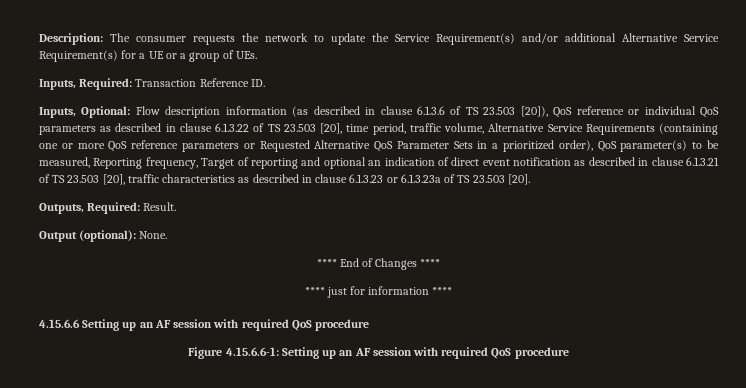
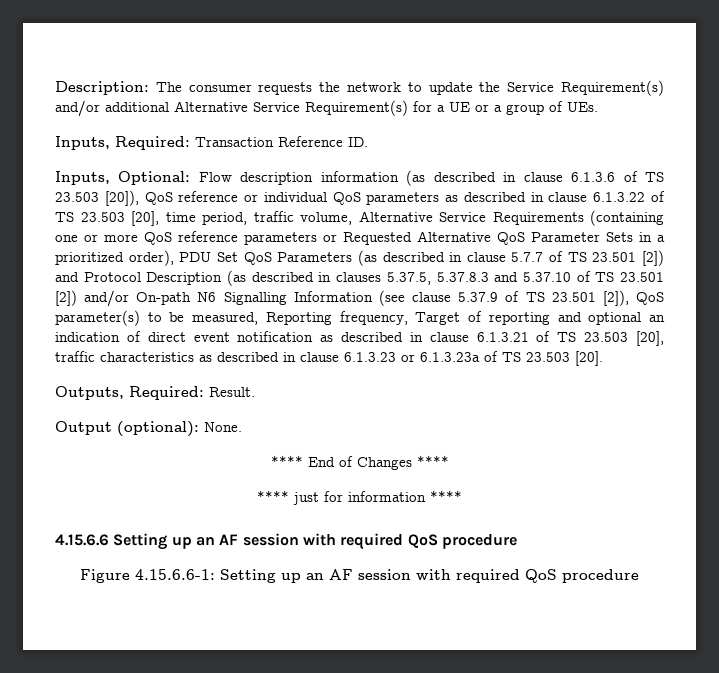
(593, 145) none -> [179,250,664,266] [55,270,664,286] [55,290,629,307] PDU Set QoS Parameters (as described in clause 5.7.7 of TS 23.501 [2]) and Protocol Description (as described in clauses 5.37.5, 5.37.8.3 and 5.37.10 of TS 23.501 [2]) and/or On-path N6 Signalling Information (see clause 5.37.9 of TS 23.501 [2]),

